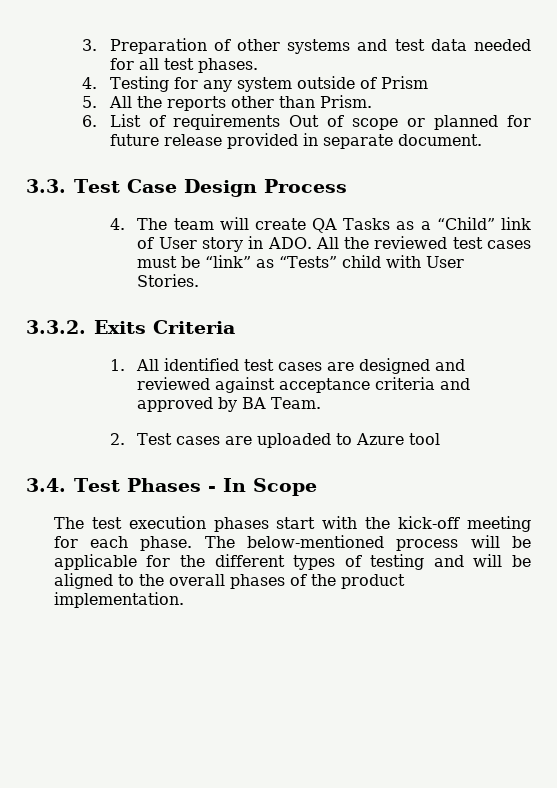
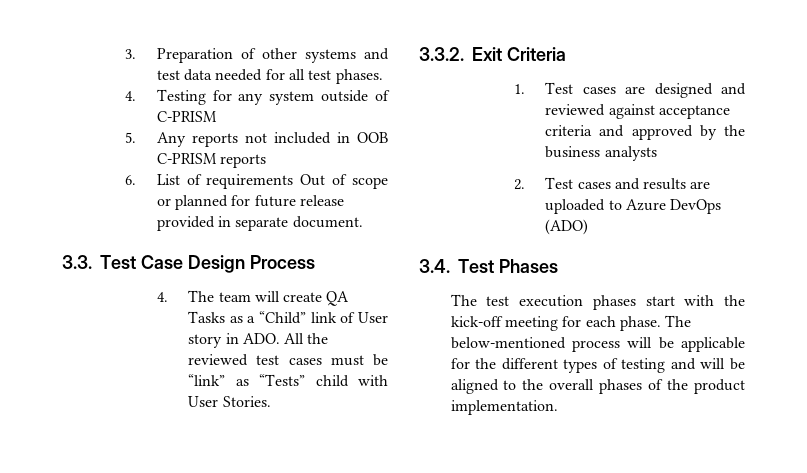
[380,76,428,89] Prism -> [156,111,217,122] C-PRISM
[108,95,372,111] All the reports other than Prism. -> [156,132,388,147] [156,153,266,168] Any reports not included in OOB C-PRISM reports
[94,320,146,334] Exits -> [472,47,502,61] Exit
[136,358,275,371] All identified test -> [545,82,574,94] Test
[242,397,322,409] BA Team. -> [724,125,745,136] [545,146,657,161] the business analysts
(221, 440) none -> [614,178,687,190] and results
[409,433,441,445] tool -> [670,199,722,214] [545,219,589,235] DevOps (ADO)
[207,478,317,496] - In Scope -> (558, 266) none

